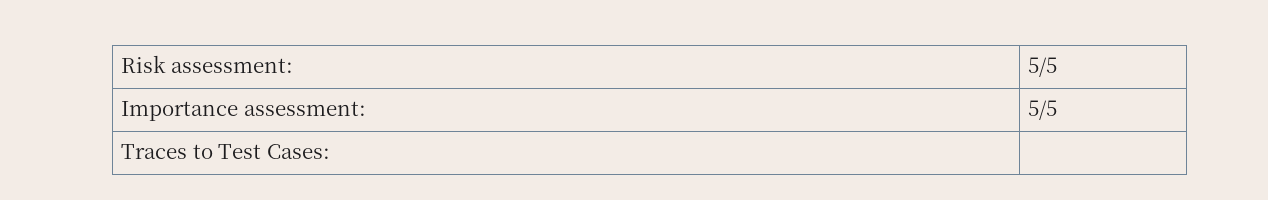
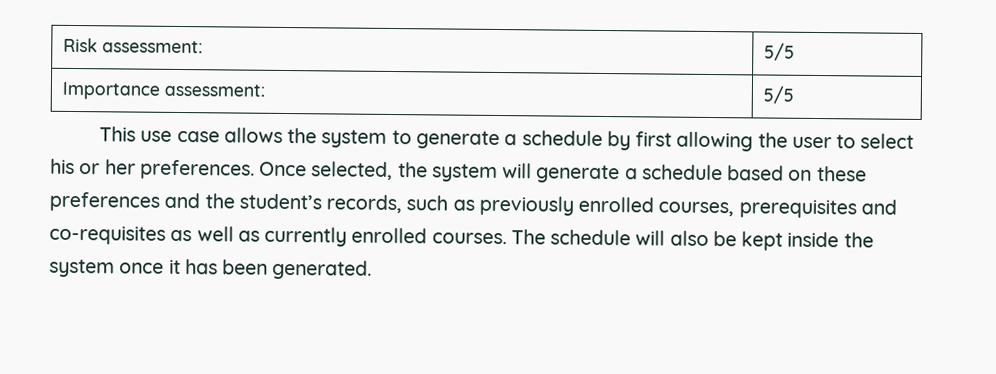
[121,144,330,159] // Traces to Test Cases: | -> [99,126,915,152] [50,158,867,184] [49,191,897,219] [49,225,874,251] [49,258,373,280] // This use case allows the system to generate a schedule by first allowing the user to select his or her preferences. Once selected, the system will generate a schedule based on these preferences and the student’s records, such as previously enrolled courses, prerequisites and co-requisites as well as currently enrolled courses. The schedule will also be kept inside the system once it has been generated.

